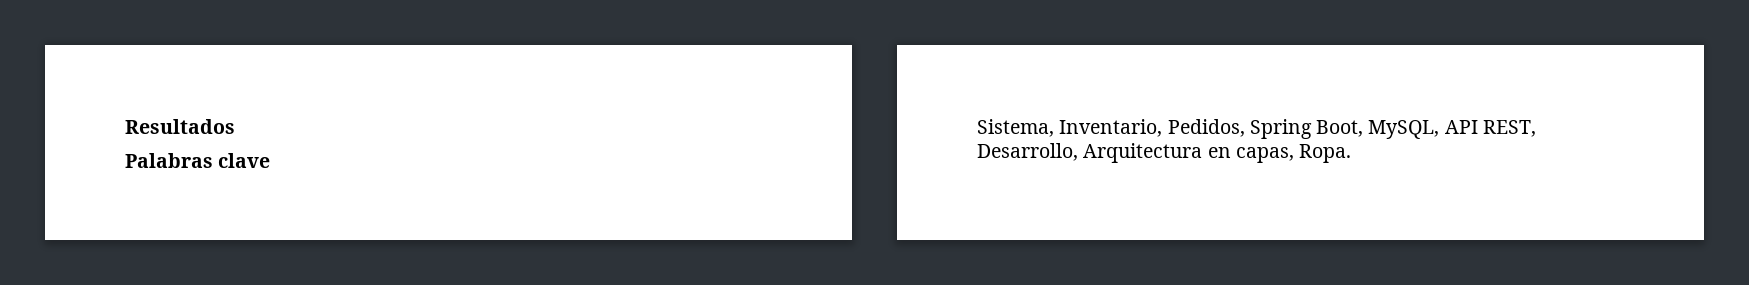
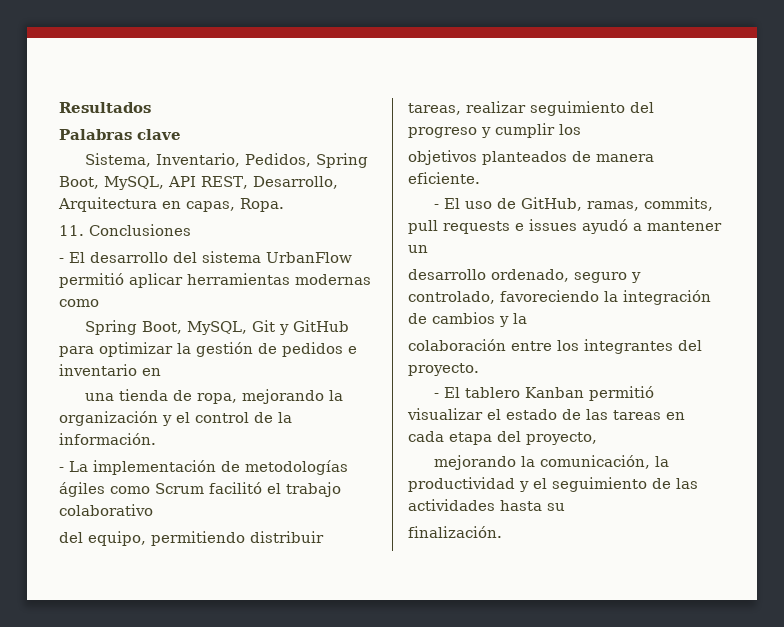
(1352, 153) none -> [59,224,191,236] [59,251,352,263] [59,273,371,288] [59,299,99,307] [85,320,350,335] [59,342,357,357] [59,364,161,376] [85,389,344,404] [59,411,292,426] [59,433,156,445] [59,460,348,475] [59,482,341,497] [59,504,153,516] [59,531,324,546] [408,101,654,116] [408,123,581,138] [408,150,654,165] [408,172,480,184] [434,197,714,211] [408,219,722,234] [408,245,428,253] [408,269,641,283] [408,290,711,305] [408,312,527,327] [408,339,702,354] [408,363,479,376] [434,386,655,401] [407,408,685,420] [408,431,597,445] [434,455,670,470] [408,477,698,492] [408,499,565,511] [408,526,502,538] // 11. Conclusiones // - El desarrollo del sistema UrbanFlow permitió aplicar herramientas modernas como // Spring Boot, MySQL, Git y GitHub para optimizar la gestión de pedidos e inventario en // una tienda de ropa, mejorando la organización y el control de la información. // - La implementación de metodologías ágiles como Scrum facilitó el trabajo colaborativo // del equipo, permitiendo distribuir tareas, realizar seguimiento del progreso y cumplir los // objetivos planteados de manera eficiente. // - El uso de GitHub, ramas, commits, pull requests e issues ayudó a mantener un // desarrollo ordenado, seguro y controlado, favoreciendo la integración de cambios y la // colaboración entre los integrantes del proyecto. // - El tablero Kanban permitió visualizar el estado de las tareas en cada etapa del proyecto, // mejorando la comunicación, la productividad y el seguimiento de las actividades hasta su // finalización.

